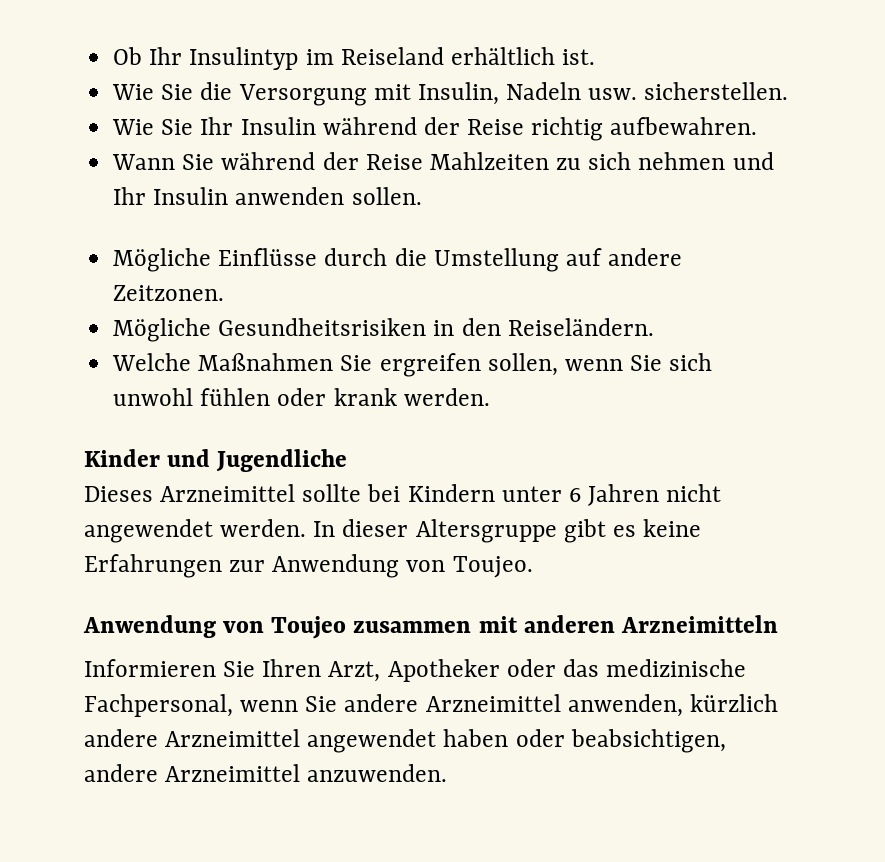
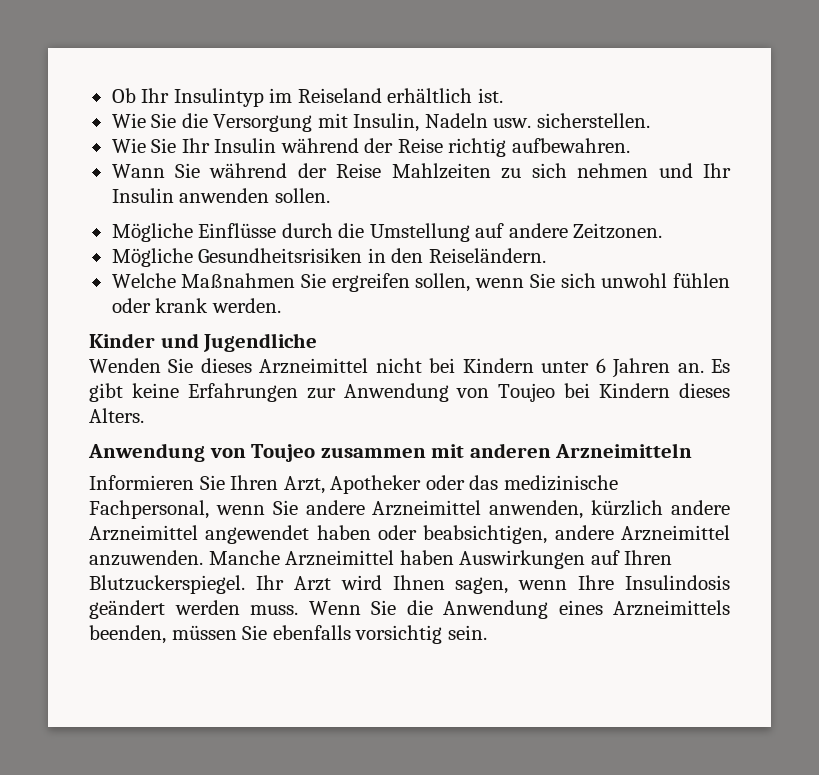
[84,484,362,502] Dieses Arzneimittel sollte -> [89,358,422,374] Wenden Sie dieses Arzneimittel nicht
[666,484,722,502] [84,519,636,543] nicht angewendet werden. In dieser Altersgruppe gibt es -> [677,359,730,373] [89,383,123,402] an. Es gibt
[452,556,533,578] Toujeo. -> [498,383,731,402] [89,408,144,423] Toujeo bei Kindern dieses Alters.
(448, 773) none -> [208,550,673,569] [89,575,730,594] [89,600,730,619] [89,625,487,644] Manche Arzneimittel haben Auswirkungen auf Ihren Blutzuckerspiegel. Ihr Arzt wird Ihnen sagen, wenn Ihre Insulindosis geändert werden muss. Wenn Sie die Anwendung eines Arzneimittels beenden, müssen Sie ebenfalls vorsichtig sein.

